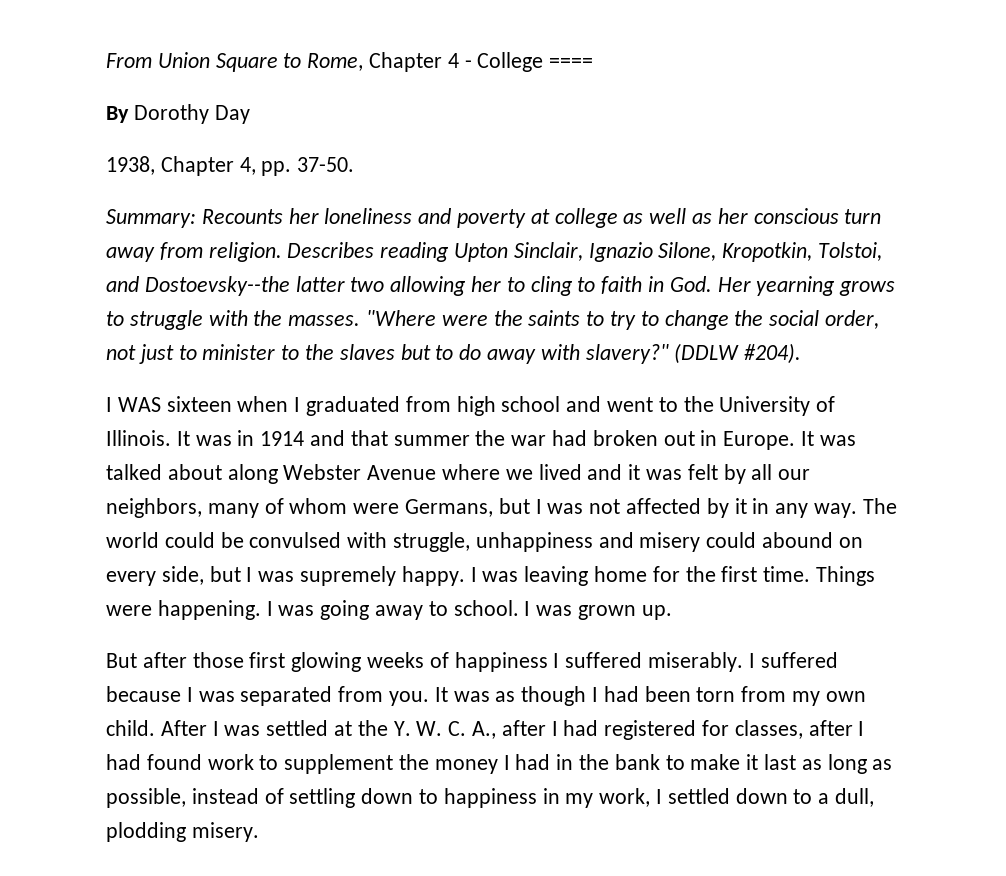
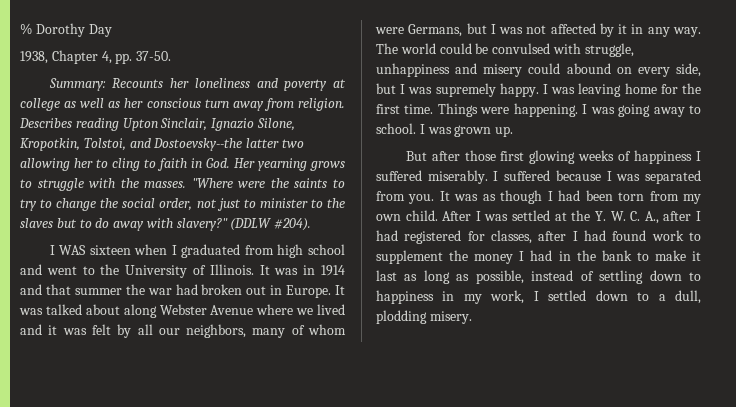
[106,52,594,72] [106,106,129,123] From Union Square to Rome, Chapter 4 - College ==== // By -> [20,23,32,35] %

